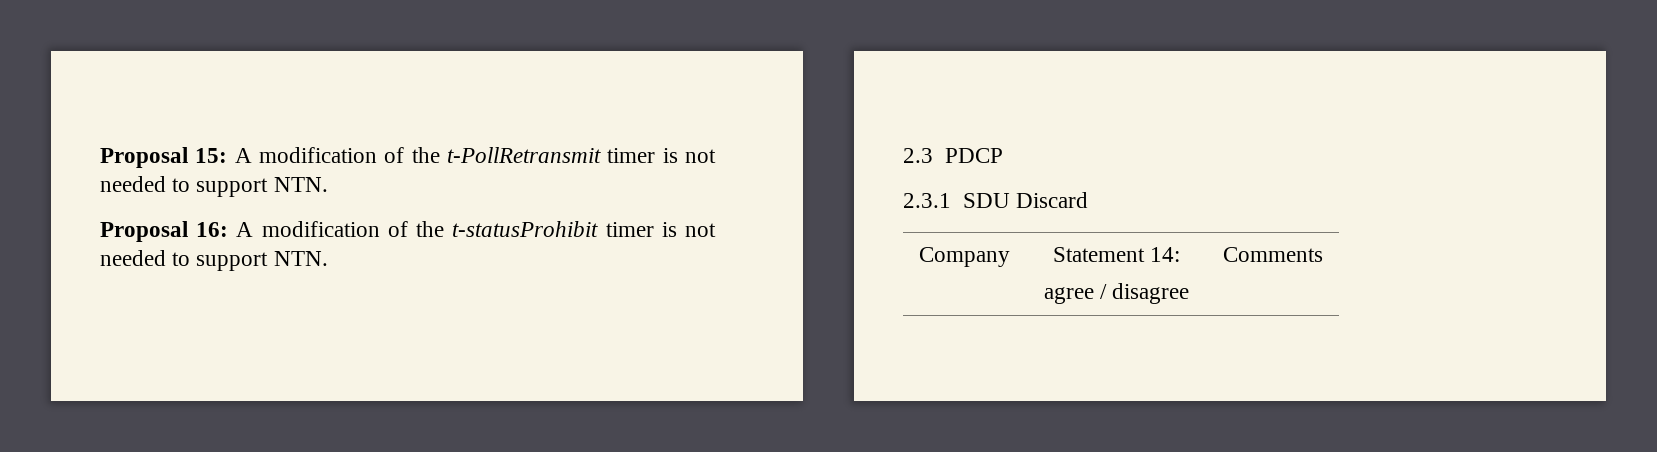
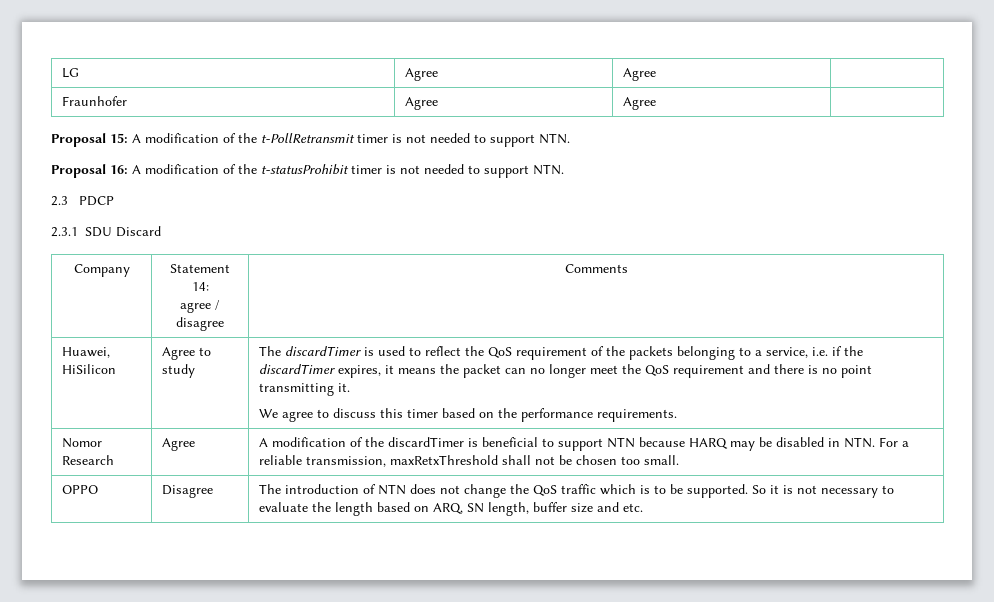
(100, 157) none -> [61,68,79,78] [404,68,438,81] [622,68,656,81] [61,96,127,106] [404,97,438,110] [622,97,656,110] LG | Agree | Agree | // Fraunhofer | Agree | Agree | //
(1323, 254) none -> [61,347,110,358] [61,364,116,374] [161,347,211,360] [161,364,195,378] [258,346,863,360] [258,364,872,378] [258,383,350,396] [258,408,677,422] [61,438,102,448] [61,455,114,465] [161,438,195,451] [258,437,909,451] [258,455,679,467] [61,485,98,494] [161,485,213,498] [258,484,894,498] [258,502,643,516] // Huawei, HiSilicon | Agree to study | The discardTimer is used to reflect the QoS requirement of the packets belonging to a service, i.e. if the discardTimer expires, it means the packet can no longer meet the QoS requirement and there is no point transmitting it. // We agree to discuss this timer based on the performance requirements. // Nomor Research | Agree | A modification of the discardTimer is beneficial to support NTN because HARQ may be disabled in NTN. For a reliable transmission, maxRetxThreshold shall not be chosen too small. // OPPO | Disagree | The introduction of NTN does not change the QoS traffic which is to be supported. So it is not necessary to evaluate the length based on ARQ, SN length, buffer size and etc.

